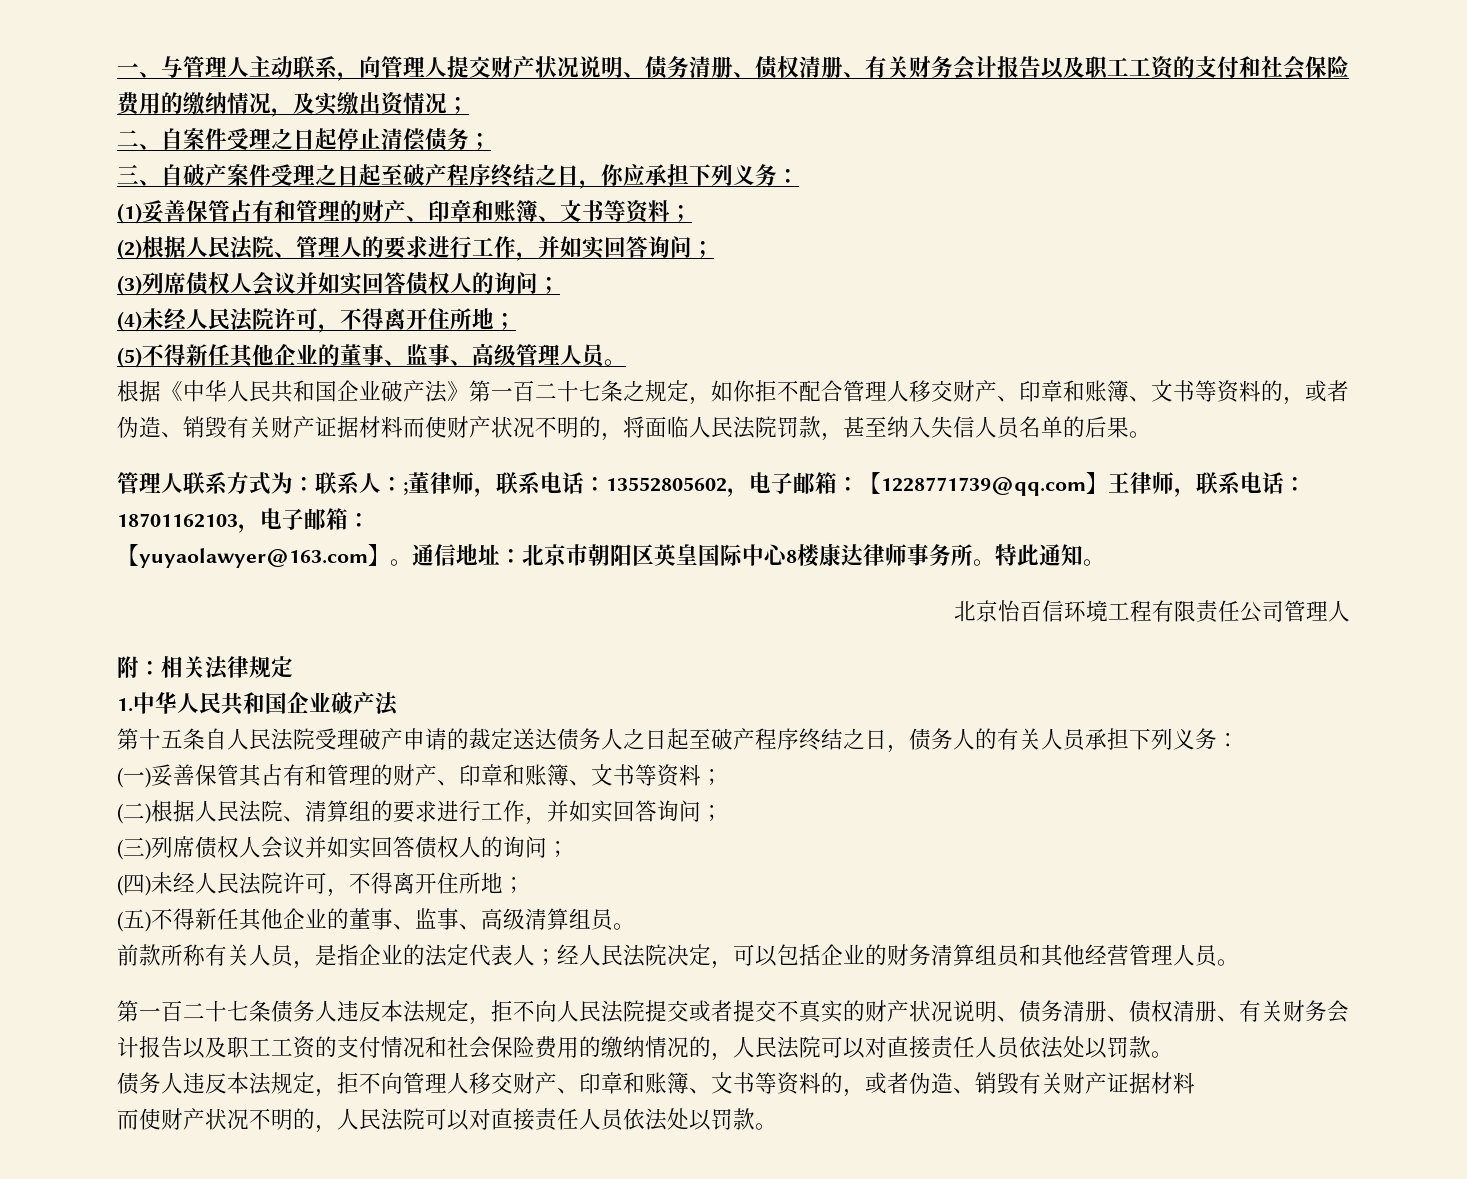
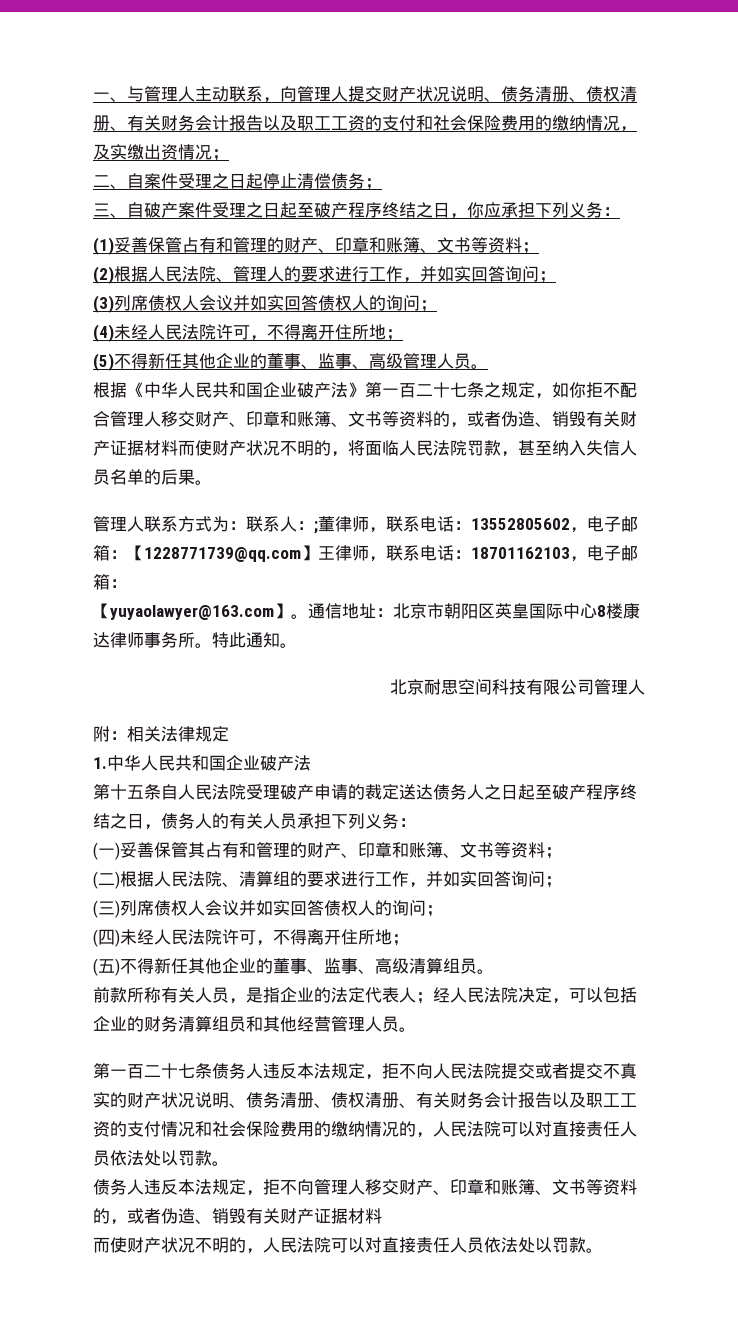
[998,600,1240,623] 怡百信环境工程有限责任 -> [424,679,560,695] 耐思空间科技有限

